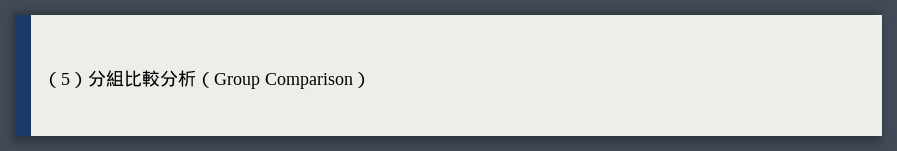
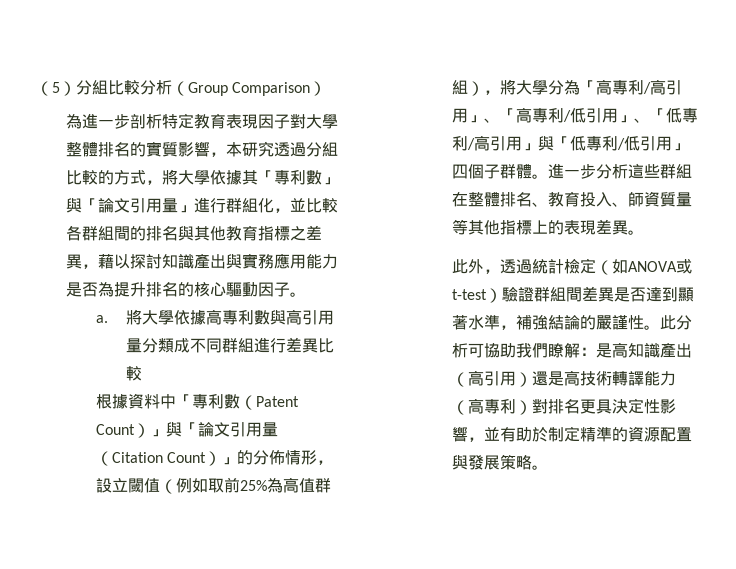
(371, 80) none -> [65,113,338,129] [65,141,338,157] [65,169,338,185] [65,197,338,213] [65,225,322,241] [65,253,338,269] [65,282,306,297] [95,309,334,325] [125,337,334,353] [125,366,142,381] [95,393,299,410] [95,422,278,438] [95,450,334,466] [95,477,331,494] [451,79,682,96] [451,107,698,123] [451,135,688,151] [451,163,692,179] [451,191,692,207] [451,219,644,235] [451,258,692,275] [451,286,694,303] [451,314,692,330] [451,342,692,358] [451,370,676,387] [451,398,676,415] [451,426,692,442] [451,454,548,470] // 為進一步剖析特定教育表現因子對大學整體排名的實質影響，本研究透過分組比較的方式，將大學依據其「專利數」與「論文引用量」進行群組化，並比較各群組間的排名與其他教育指標之差異，藉以探討知識產出與實務應用能力是否為提升排名的核心驅動因子。 // a.將大學依據高專利數與高引用量分類成不同群組進行差異比較 // 根據資料中「專利數（Patent Count）」與「論文引用量（Citation Count）」的分佈情形，設立閾值（例如取前25%為高值群組），將大學分為「高專利/高引用」、「高專利/低引用」、「低專利/高引用」與「低專利/低引用」四個子群體。進一步分析這些群組在整體排名、教育投入、師資質量等其他指標上的表現差異。 // 此外，透過統計檢定（如ANOVA或t-test）驗證群組間差異是否達到顯著水準，補強結論的嚴謹性。此分析可協助我們瞭解：是高知識產出（高引用）還是高技術轉譯能力（高專利）對排名更具決定性影響，並有助於制定精準的資源配置與發展策略。

